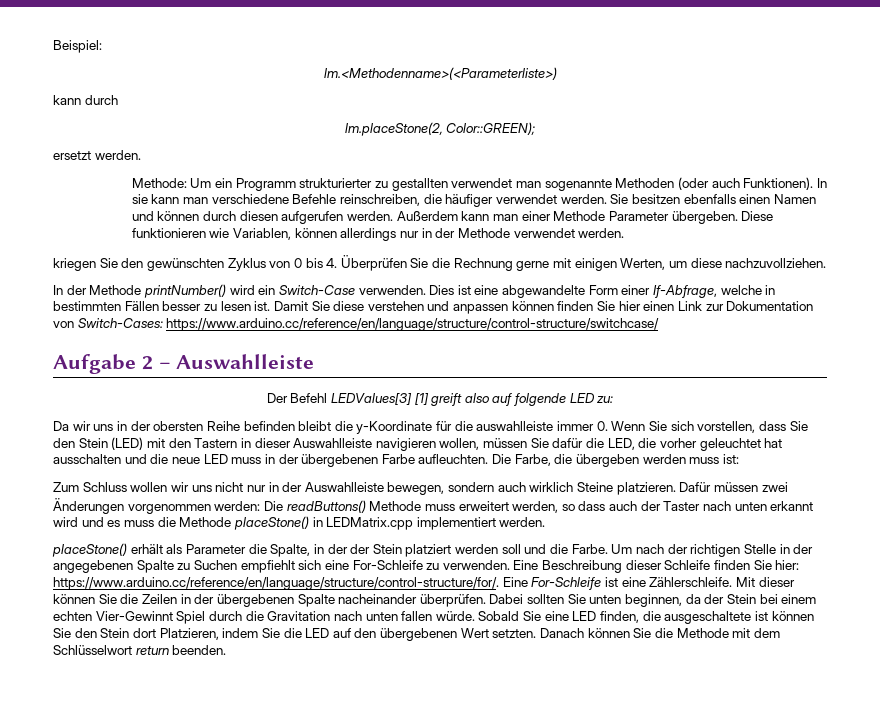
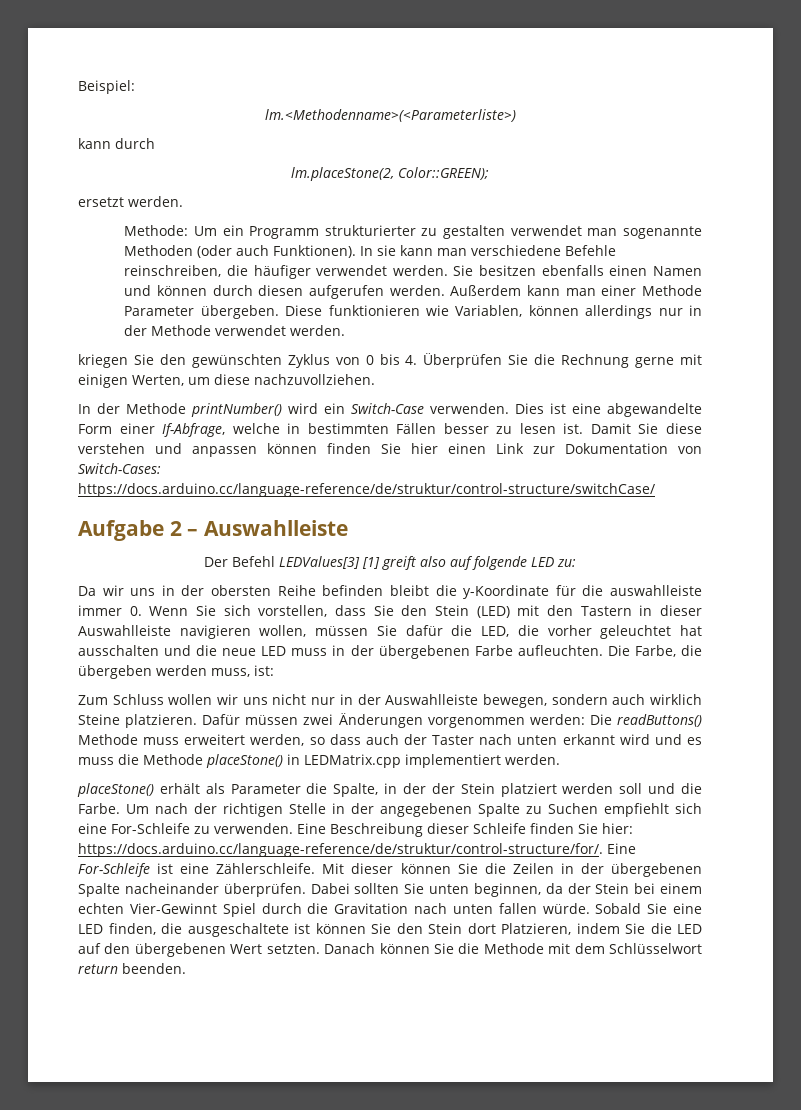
[391,178,448,191] gestallten -> [443,225,506,239] gestalten
[166,318,660,331] https://www.arduino.cc/reference/en/language/structure/control-structure/switchcase/ -> [78,483,655,497] https://docs.arduino.cc/language-reference/de/struktur/control-structure/switchCase/
[689,457,720,464] muss -> [211,668,250,677] muss,
[53,577,499,590] https://www.arduino.cc/reference/en/language/structure/control-structure/for/. -> [78,843,603,857] https://docs.arduino.cc/language-reference/de/struktur/control-structure/for/.

